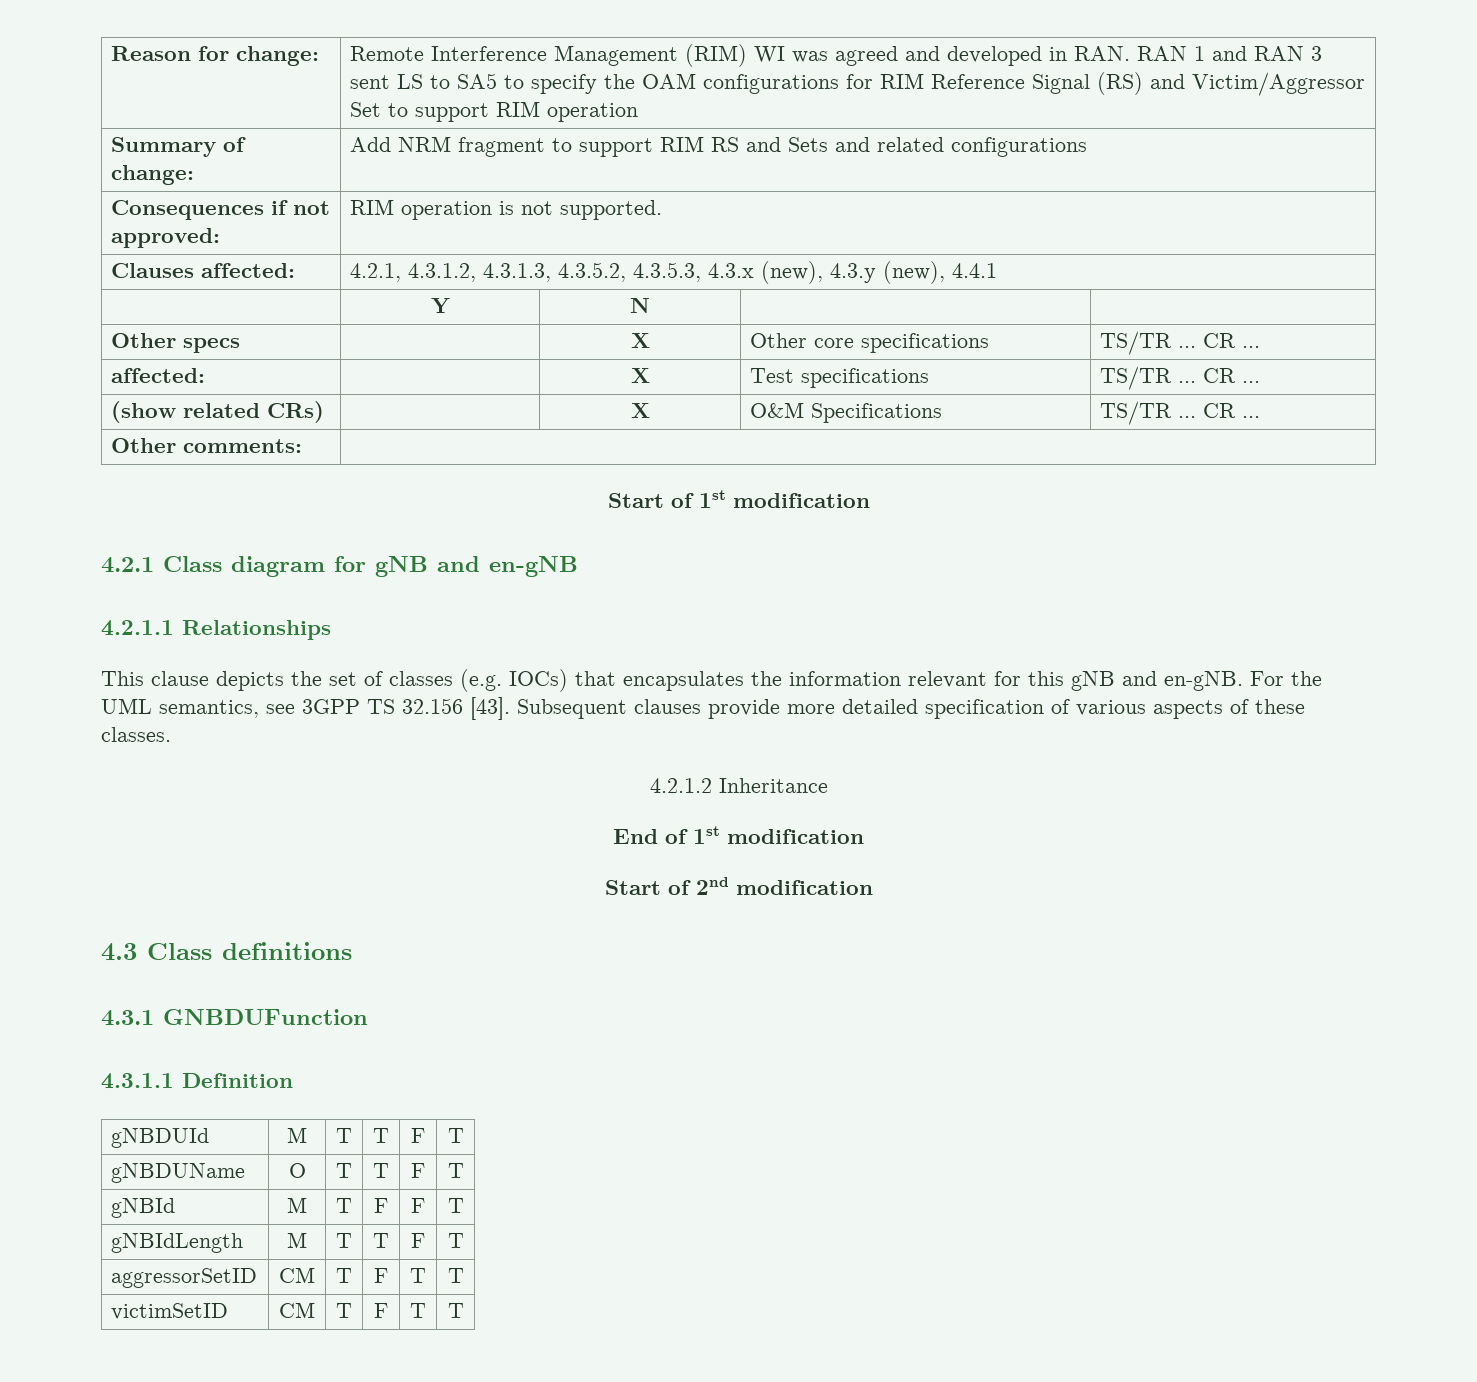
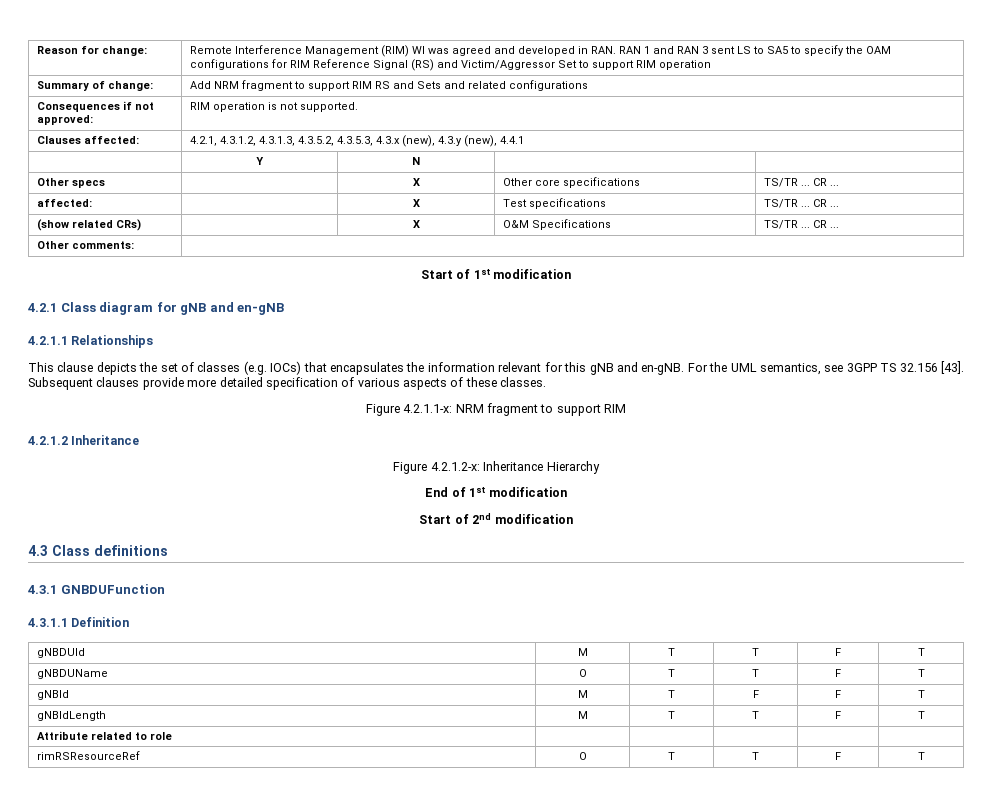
[649,778,828,793] 4.2.1.2 Inheritance -> [365,403,627,416] [28,435,140,445] [393,461,600,474] Figure 4.2.1.1-x: NRM fragment to support RIM // 4.2.1.2 Inheritance // Figure 4.2.1.2-x: Inheritance Hierarchy
[111,1268,258,1288] [279,1267,315,1283] [336,1268,352,1283] [374,1268,388,1283] [410,1268,426,1283] [447,1268,464,1283] [111,1303,229,1320] [279,1302,315,1318] [336,1303,352,1318] [374,1303,388,1318] [410,1303,426,1318] aggressorSetID | CM | T | F | T | T // victimSetID | CM | T | F | T -> [36,731,172,740] [36,751,140,760] [578,752,587,760] [668,752,675,760] [752,752,759,760] [835,752,841,760] Attribute related to role | | | | | // rimRSResourceRef | O | T | T | F

